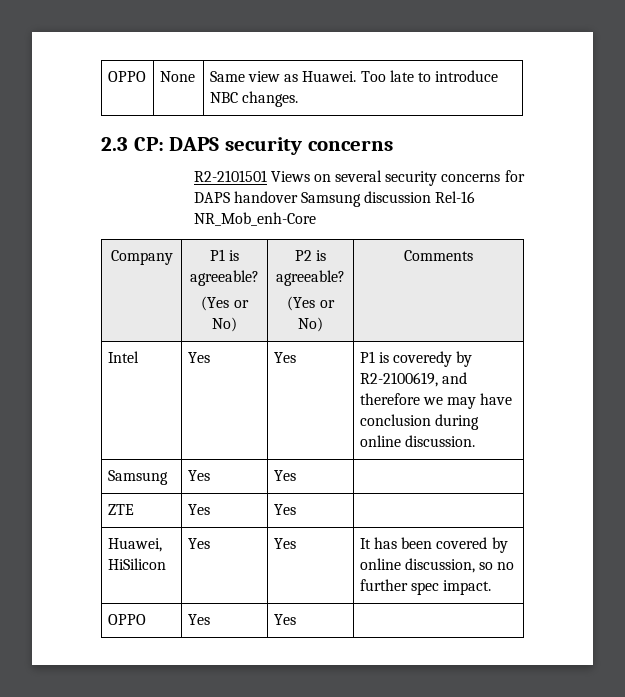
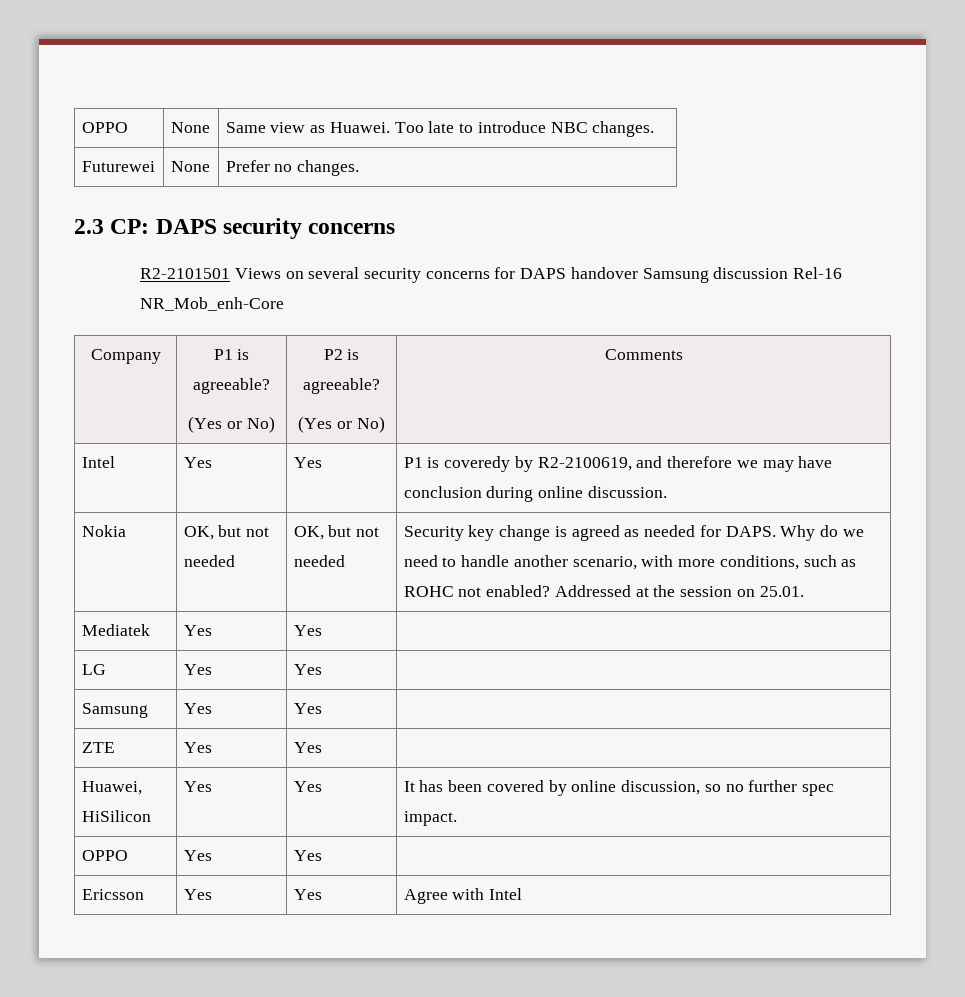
(299, 99) none -> [81,161,155,172] [170,161,210,172] [225,160,360,176] // Futurewei | None | Prefer no changes.
(476, 441) none -> [81,525,126,537] [183,525,270,540] [183,555,235,567] [293,525,380,540] [293,555,345,567] [403,525,864,541] [403,555,857,570] [403,585,804,597] [81,624,150,636] [183,625,212,636] [293,625,322,636] [81,664,106,675] [183,664,212,675] [293,664,322,675] // Nokia | OK, but not needed | OK, but not needed | Security key change is agreed as needed for DAPS. Why do we need to handle another scenario, with more conditions, such as ROHC not enabled? Addressed at the session on 25.01. // Mediatek | Yes | Yes | // LG | Yes | Yes |
(296, 619) none -> [81,889,144,900] [183,889,212,900] [293,889,322,900] [403,888,523,904] // Ericsson | Yes | Yes | Agree with Intel

